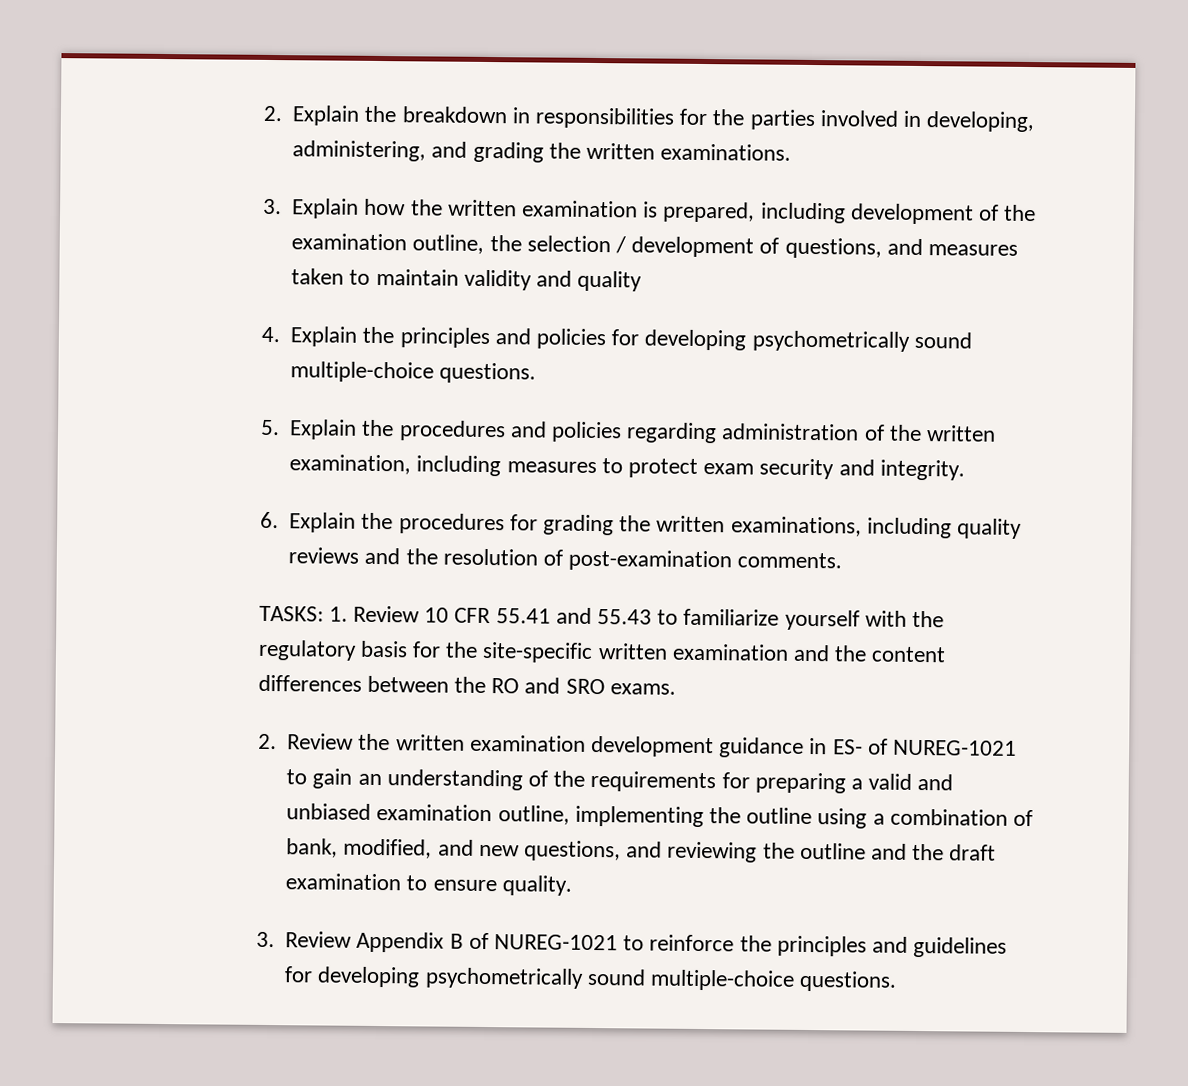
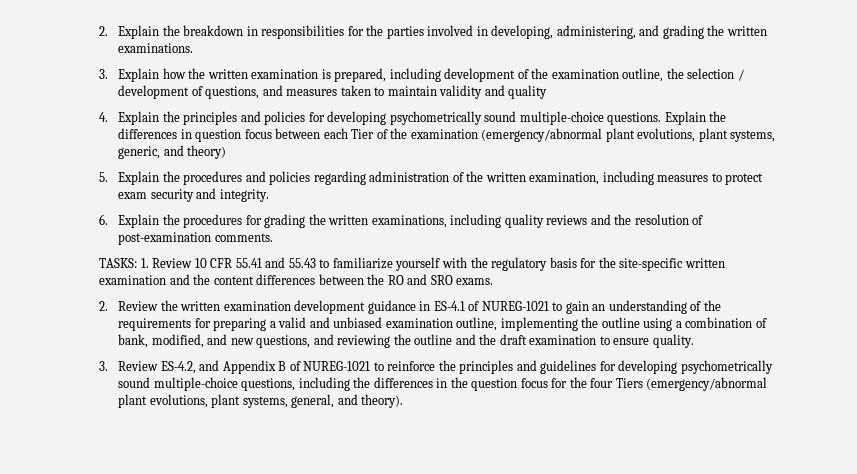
(537, 373) none -> [664,111,727,125] [118,128,776,142] [118,145,227,159] Explain the differences in question focus between each Tier of the examination (emergency/abnormal plant evolutions, plant systems, generic, and theory)
[832,739,863,755] ES- -> [433,301,465,311] ES-4.1
(353, 939) none -> [160,360,220,374] ES-4.2, and
[799,970,898,992] questions. -> [241,377,768,391] [118,394,404,408] questions, including the differences in the question focus for the four Tiers (emergency/abnormal plant evolutions, plant systems, general, and theory).

